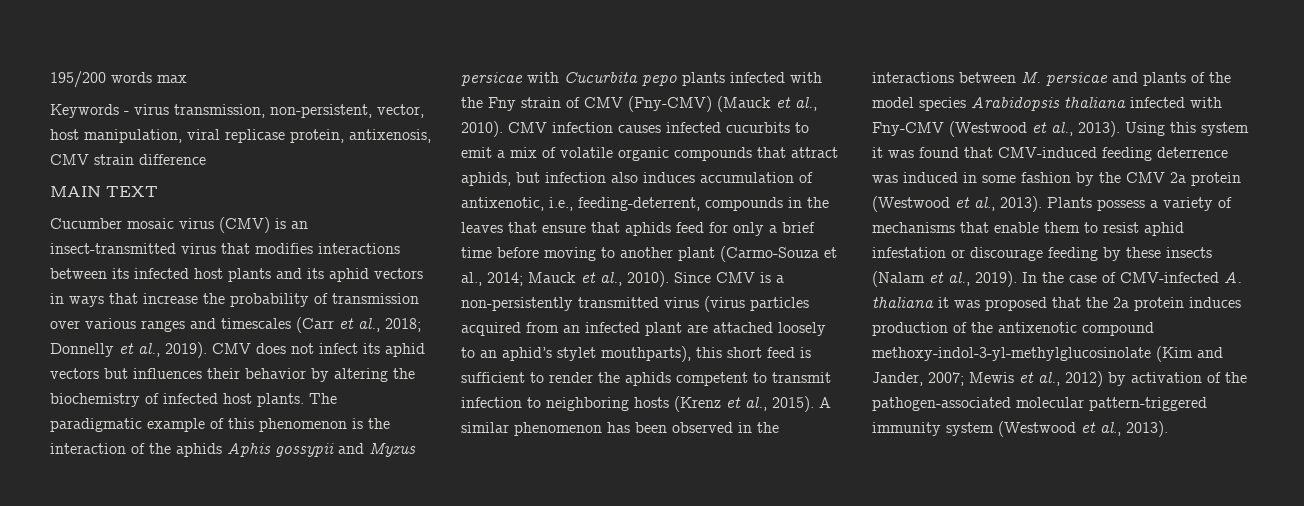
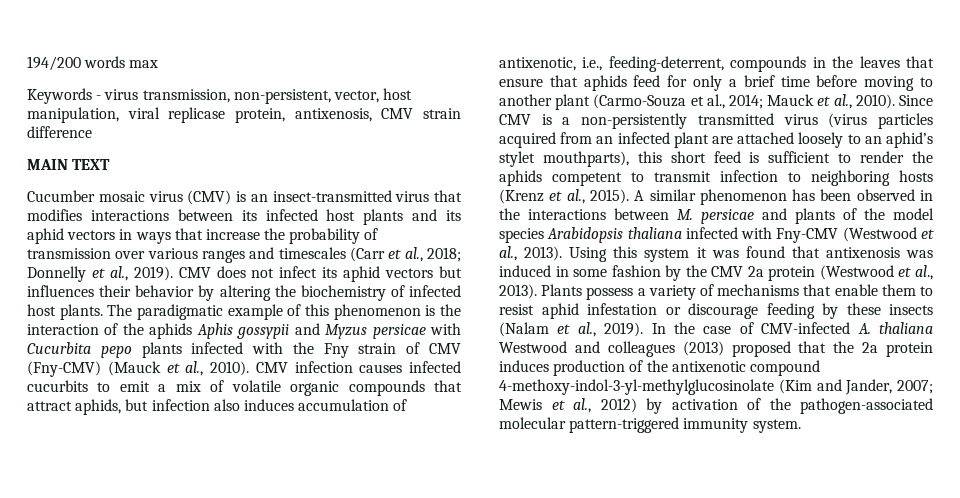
[50,71,106,88] 195/200 -> [27,56,81,71] 194/200
[998,147,1228,161] CMV-induced feeding deterrence -> [825,247,900,258] antixenosis
[938,297,980,308] it was -> [499,341,724,357] Westwood and colleagues (2013)
[872,347,1151,361] methoxy-indol-3-yl-methylglucosinolate -> [499,379,774,395] 4-methoxy-indol-3-yl-methylglucosinolate
[946,421,1168,437] system (Westwood et al., 2013). -> [752,419,801,433] system.

